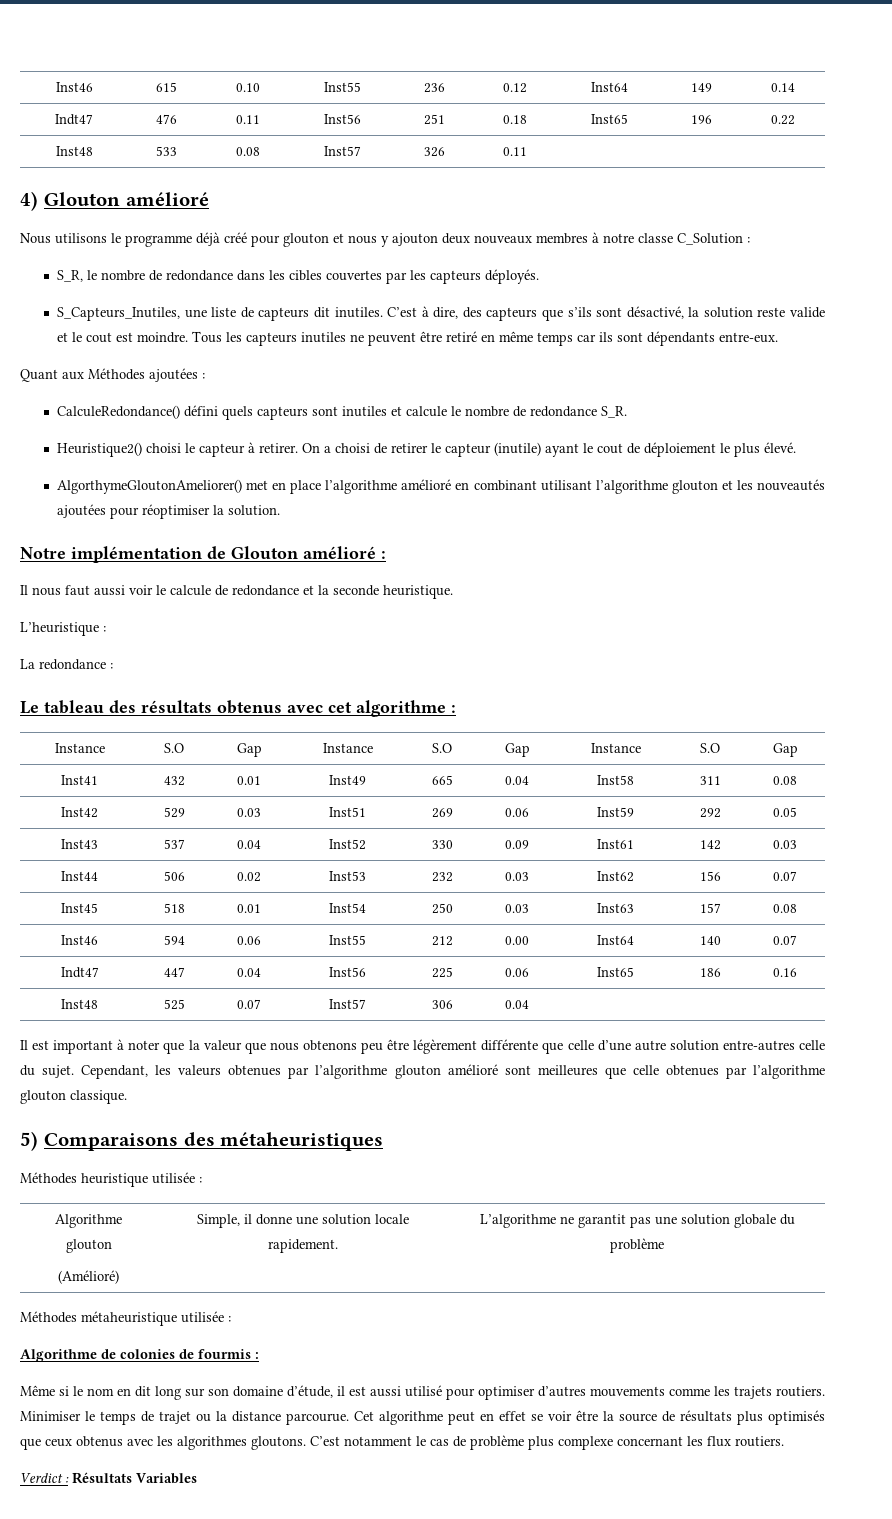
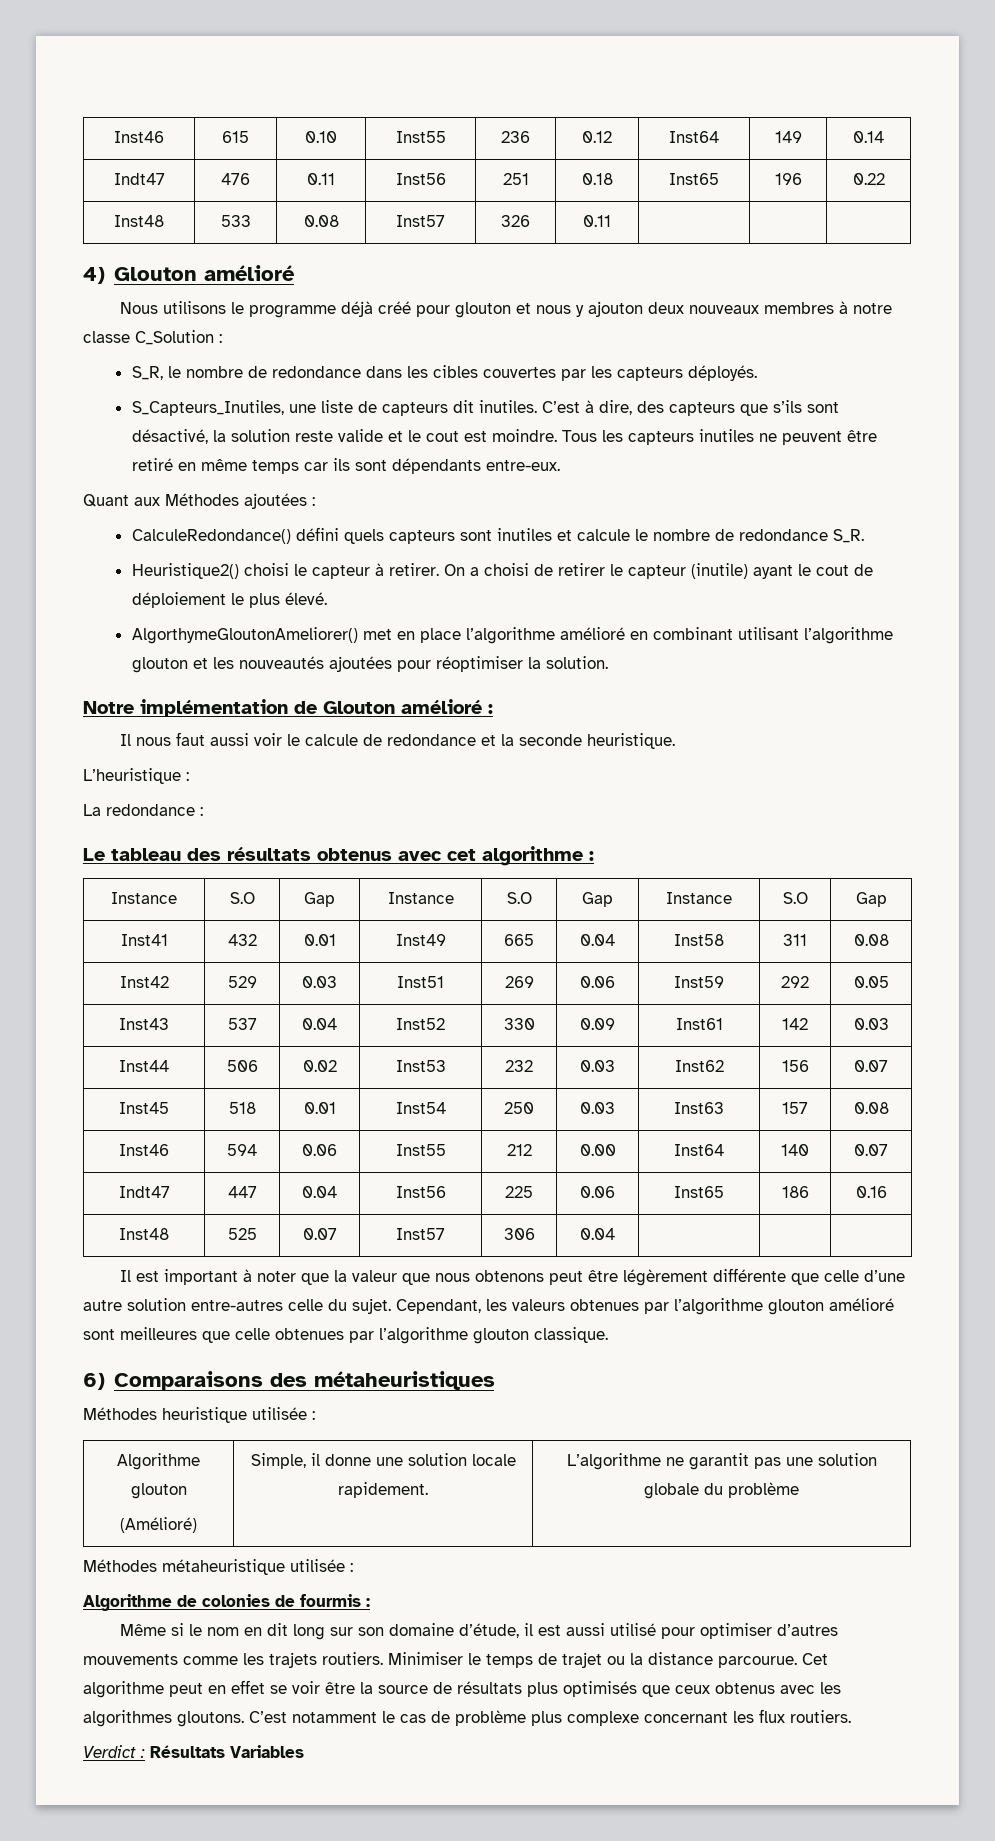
[361,1042,384,1054] peu -> [549,1271,584,1285] peut
[20,1131,37,1151] 5) -> [83,1373,105,1390] 6)

